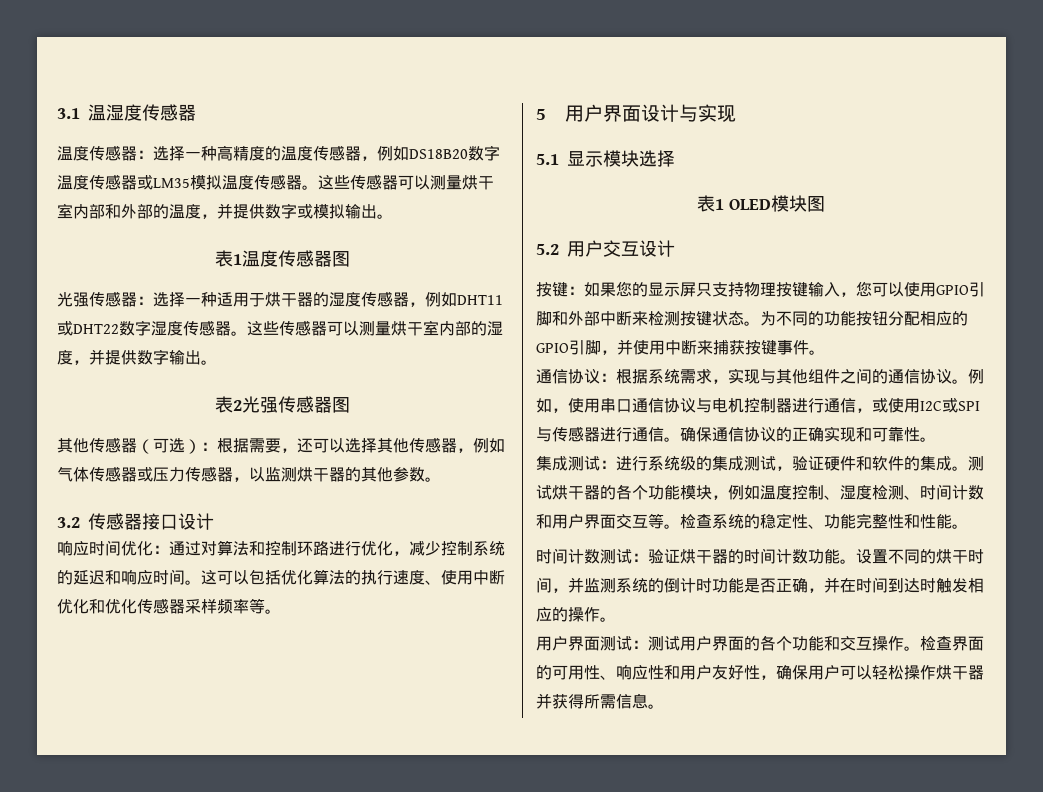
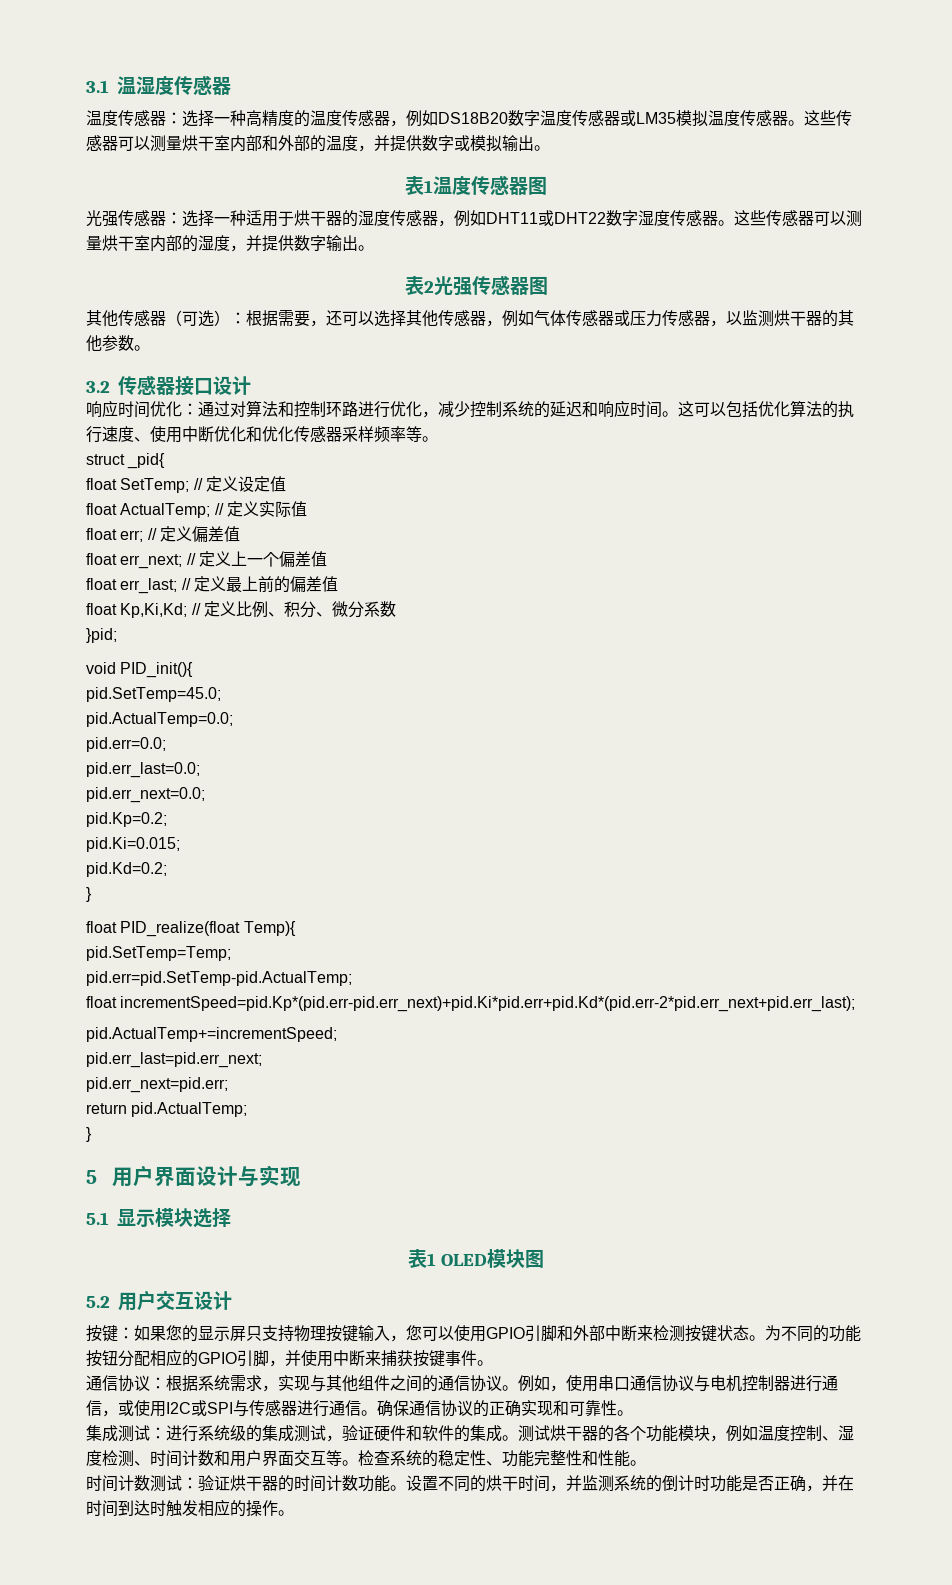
(281, 611) none -> [86,453,166,469] [86,476,286,493] [86,501,307,518] [86,526,240,543] [86,551,327,569] [86,576,338,594] [86,601,396,618] [86,628,117,643] [86,662,194,678] [86,687,221,702] [86,712,233,727] [86,737,166,752] [86,762,200,778] [86,787,205,803] [86,812,167,827] [86,837,180,852] [86,862,167,877] [86,887,92,902] [86,921,296,937] [86,946,231,961] [86,971,352,986] [86,996,856,1012] [86,1027,337,1042] [86,1052,262,1068] [86,1077,228,1093] [86,1102,248,1117] [86,1127,92,1142] // struct _pid{ // float SetTemp; // 定义设定值 // float ActualTemp; // 定义实际值 // float err; // 定义偏差值 // float err_next; // 定义上一个偏差值 // float err_last; // 定义最上前的偏差值 // float Kp,Ki,Kd; // 定义比例、积分、微分系数 // }pid; // void PID_init(){ // pid.SetTemp=45.0; // pid.ActualTemp=0.0; // pid.err=0.0; // pid.err_last=0.0; // pid.err_next=0.0; // pid.Kp=0.2; // pid.Ki=0.015; // pid.Kd=0.2; // } // float PID_realize(float Temp){ // pid.SetTemp=Temp; // pid.err=pid.SetTemp-pid.ActualTemp; // float incrementSpeed=pid.Kp*(pid.err-pid.err_next)+pid.Ki*pid.err+pid.Kd*(pid.err-2*pid.err_next+pid.err_last); // pid.ActualTemp+=incrementSpeed; // pid.err_last=pid.err_next; // pid.err_next=pid.err; // return pid.ActualTemp; // }
[536,635,984,651] [536,664,984,680] [536,693,664,709] // 用户界面测试：测试用户界面的各个功能和交互操作。检查界面的可用性、响应性和用户友好性，确保用户可以轻松操作烘干器并获得所需信息。 -> (294, 1513) none

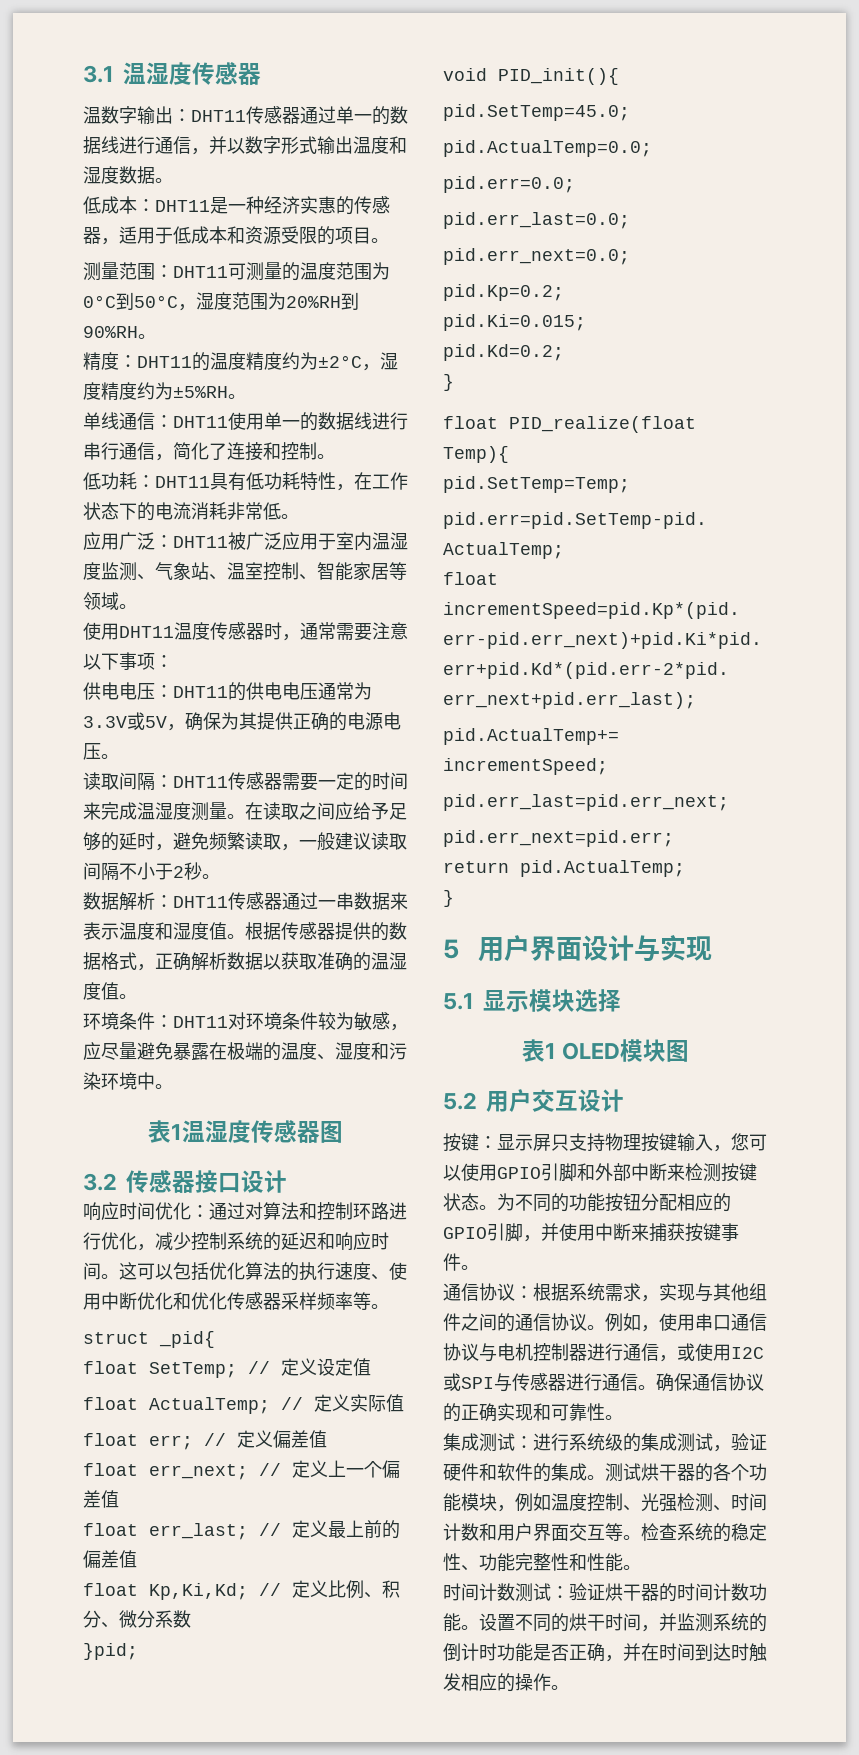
[102,110,852,127] [86,135,534,152] 度传感器：选择一种高精度的温度传感器，例如DS18B20数字温度传感器或LM35模拟温度传感器。这些传感器可以测量烘干室内部和外部的温度，并提供数字或模拟输出 -> [101,106,408,125] [83,136,407,155] [83,166,173,184] [83,196,390,215] [83,226,389,245] [83,262,390,281] [83,292,359,311] [83,326,156,339] [83,352,398,371] [83,382,246,400] [83,412,408,431] [83,442,335,461] [83,472,408,491] [83,502,299,521] [83,532,408,551] [83,562,407,581] [83,592,137,610] [83,622,408,641] [83,652,173,670] [83,682,372,701] [83,712,401,731] [83,743,119,760] [83,772,408,791] [83,802,407,821] [83,832,407,851] [83,862,220,881] [83,892,408,911] [83,922,407,941] [83,952,407,971] [83,982,137,1000] [83,1012,408,1031] [83,1042,407,1061] [83,1072,155,1090] 数字输出：DHT11传感器通过单一的数据线进行通信，并以数字形式输出温度和湿度数据。 // 低成本：DHT11是一种经济实惠的传感器，适用于低成本和资源受限的项目。 // 测量范围：DHT11可测量的温度范围为0°C到50°C，湿度范围为20%RH到90%RH。 // 精度：DHT11的温度精度约为±2°C，湿度精度约为±5%RH。 // 单线通信：DHT11使用单一的数据线进行串行通信，简化了连接和控制。 // 低功耗：DHT11具有低功耗特性，在工作状态下的电流消耗非常低。 // 应用广泛：DHT11被广泛应用于室内温湿度监测、气象站、温室控制、智能家居等领域。 // 使用DHT11温度传感器时，通常需要注意以下事项： // 供电电压：DHT11的供电电压通常为3.3V或5V，确保为其提供正确的电源电压。 // 读取间隔：DHT11传感器需要一定的时间来完成温湿度测量。在读取之间应给予足够的延时，避免频繁读取，一般建议读取间隔不小于2秒。 // 数据解析：DHT11传感器通过一串数据来表示温度和湿度值。根据传感器提供的数据格式，正确解析数据以获取准确的温湿度值。 // 环境条件：DHT11对环境条件较为敏感，应尽量避免暴露在极端的温度、湿度和污染环境中
(452, 185) none -> [205,1120,228,1143] 湿
[86,210,862,227] [86,235,374,252] [404,275,548,296] [86,310,854,327] [86,335,150,352] // 光强传感器：选择一种适用于烘干器的湿度传感器，例如DHT11或DHT22数字湿度传感器。这些传感器可以测量烘干室内部的湿度，并提供数字输出。 // 表2光强传感器图 // 其他传感器（可选）：根据需要，还可以选择其他传感器，例如气体传感器或压力传感器，以监测烘干器的其他参数。 -> (343, 1132) none
[134,1325,198,1342] 如果您的 -> (497, 1142) none
[838,1425,854,1441] [86,1450,102,1466] 湿度 -> [641,1493,677,1512] 光强

